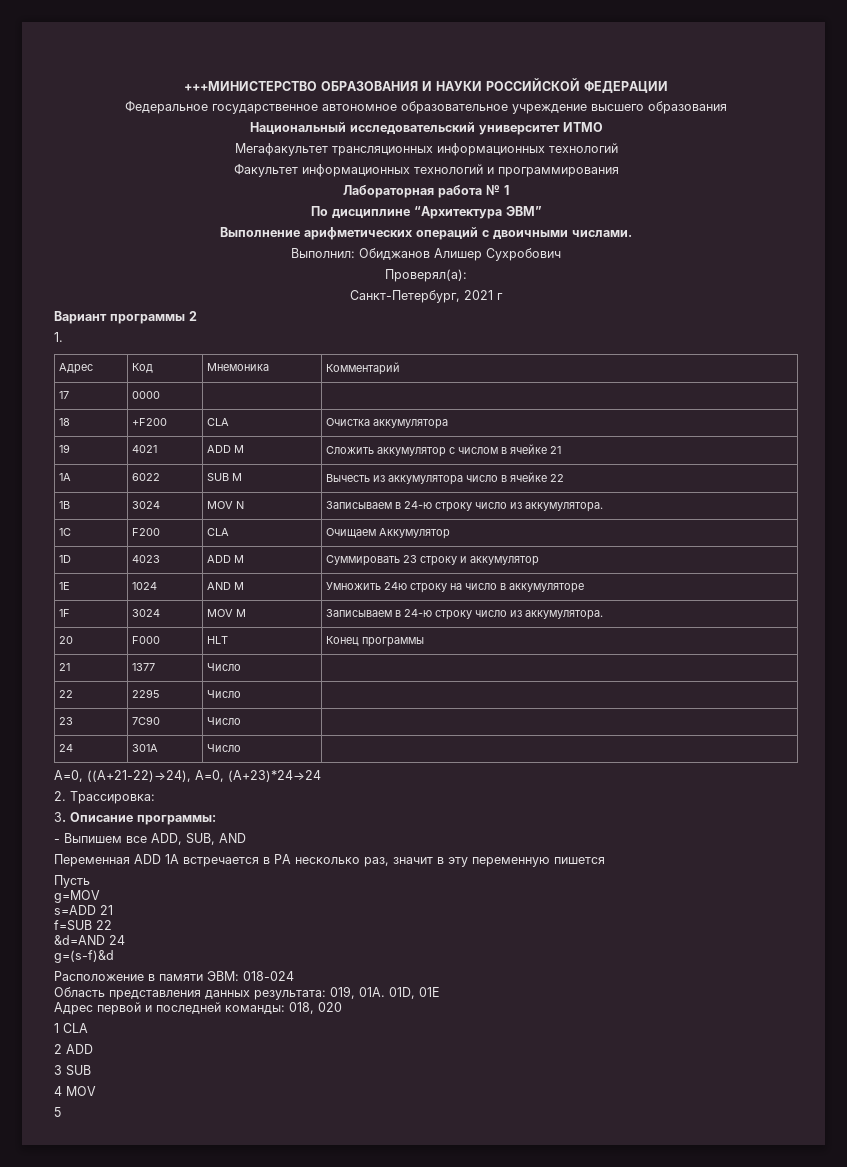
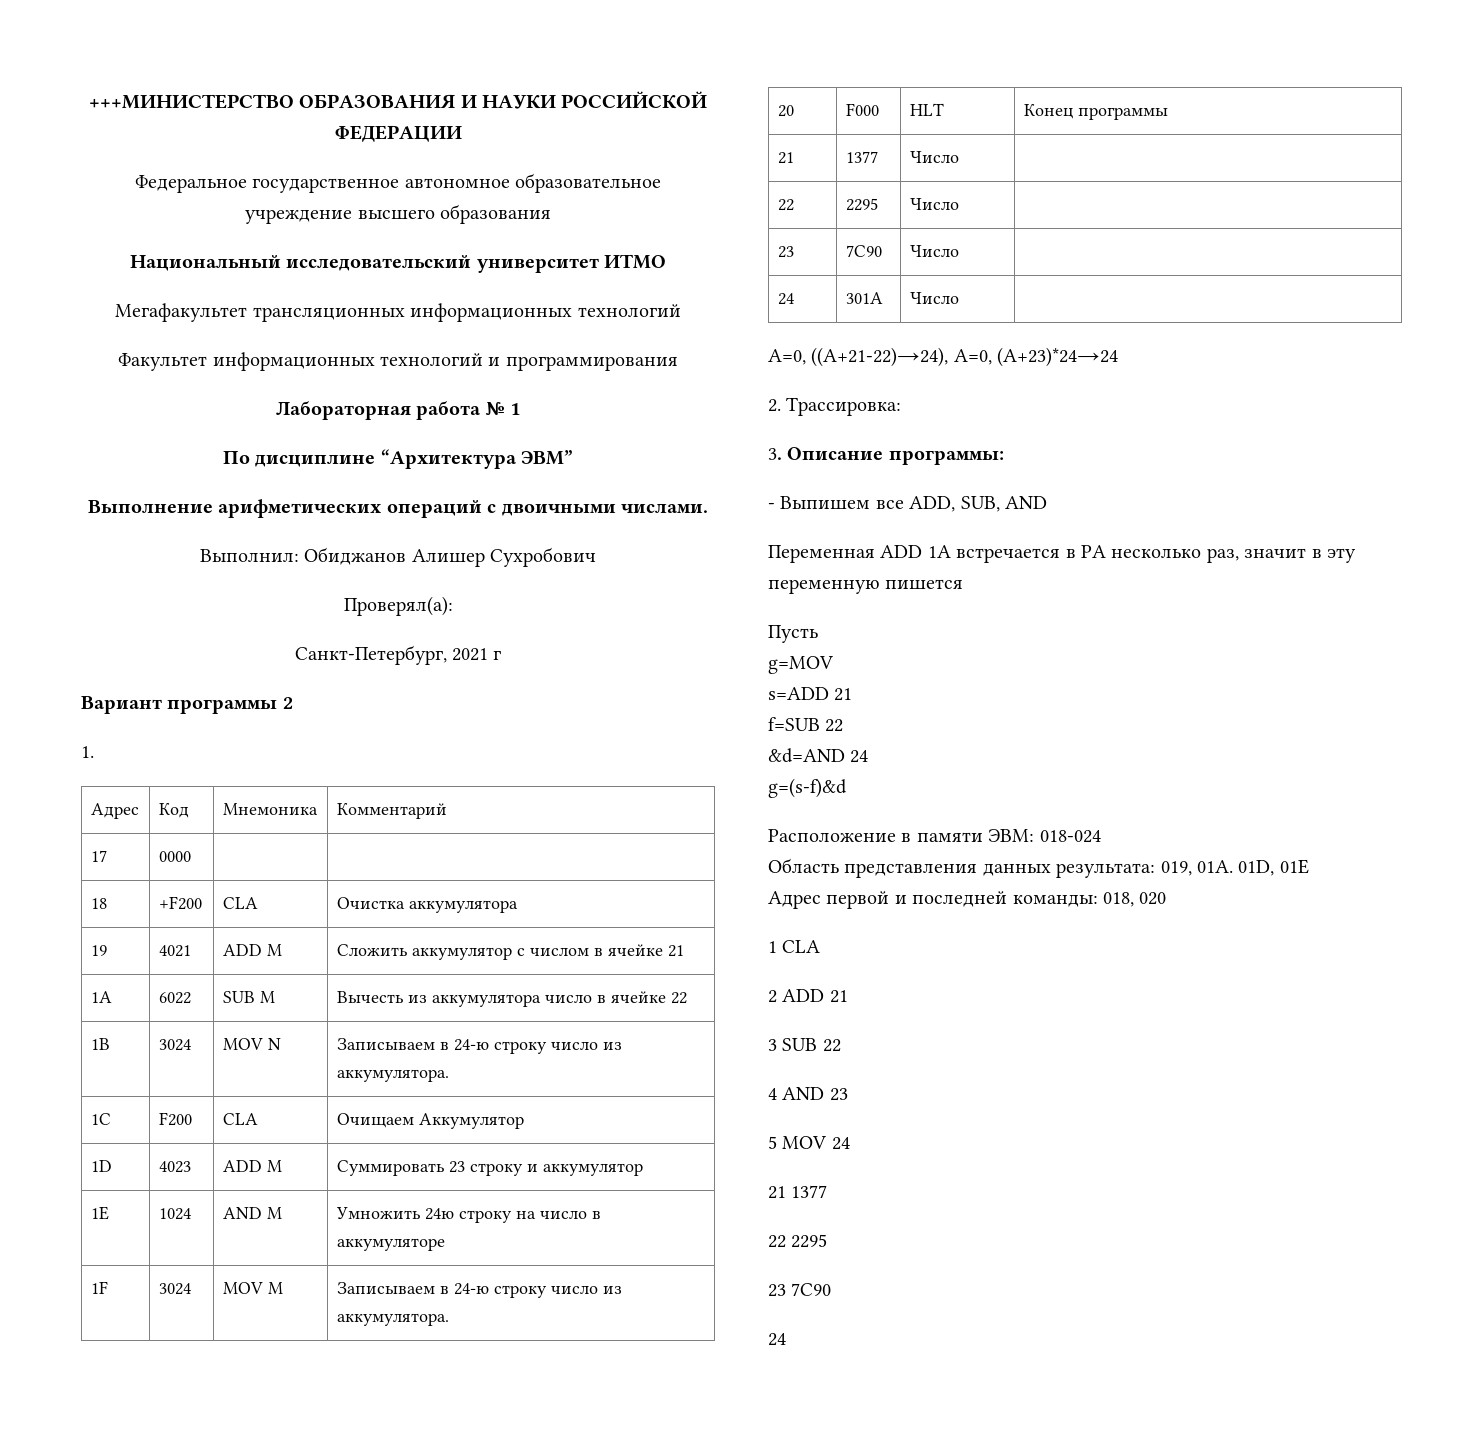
(93, 1049) none -> [829,990,848,1003] 21
(91, 1070) none -> [822,1039,841,1052] 22
[66,1086,96,1096] MOV -> [782,1087,848,1101] AND 23
(61, 1112) none -> [782,1136,850,1150] [768,1185,828,1199] [768,1234,828,1248] [768,1283,832,1297] [768,1333,786,1346] MOV 24 // 21 1377 // 22 2295 // 23 7C90 // 24

